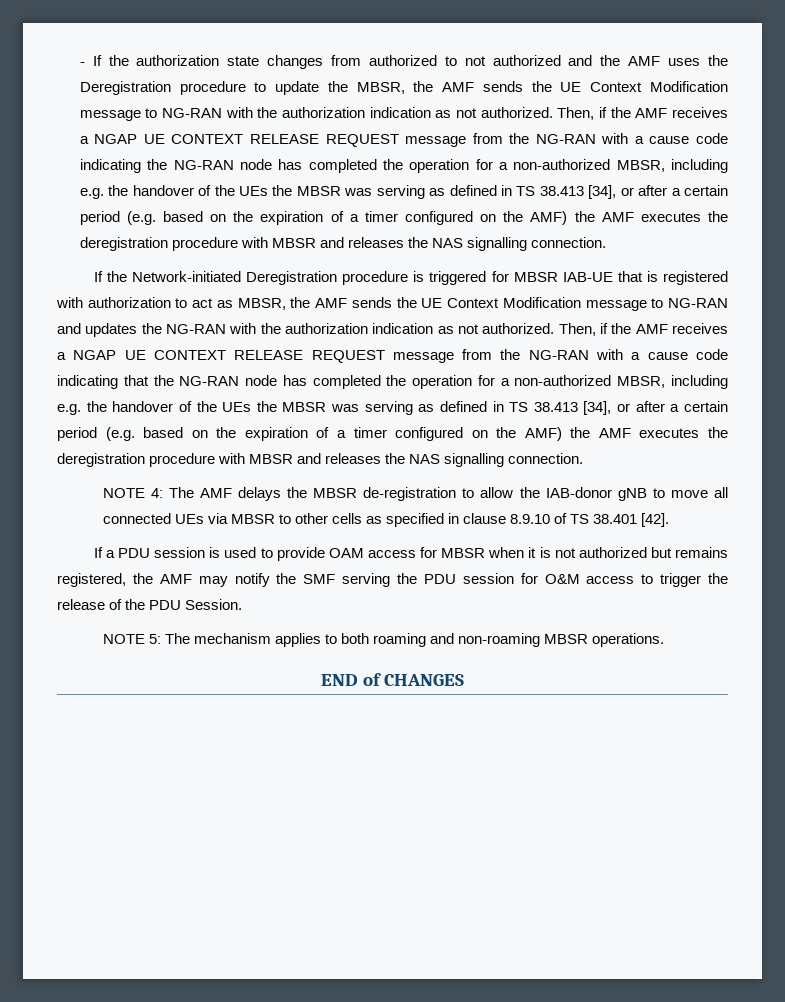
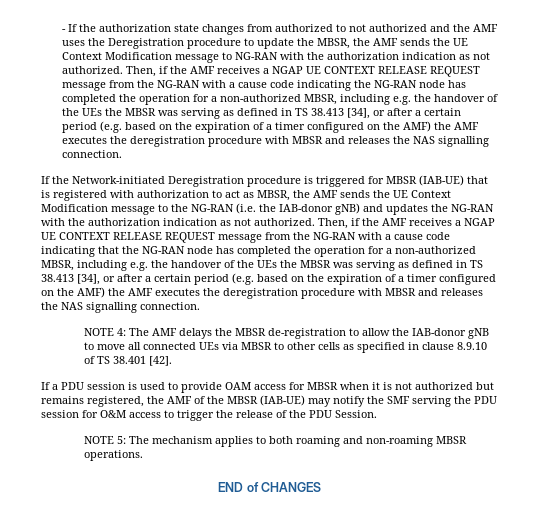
[562,272,613,282] IAB-UE -> [419,175,464,186] (IAB-UE)
[668,298,729,308] NG-RAN -> [171,203,360,215] the NG-RAN (i.e. the IAB-donor gNB)
(192, 579) none -> [194,395,305,406] of the MBSR (IAB-UE)

